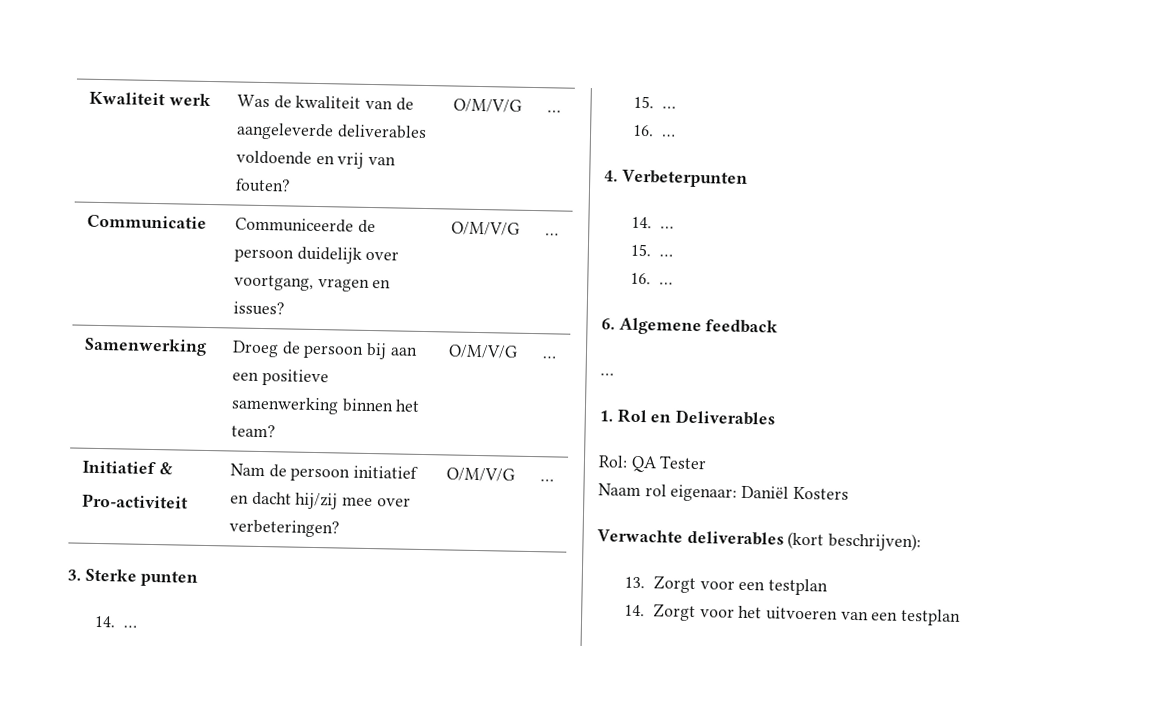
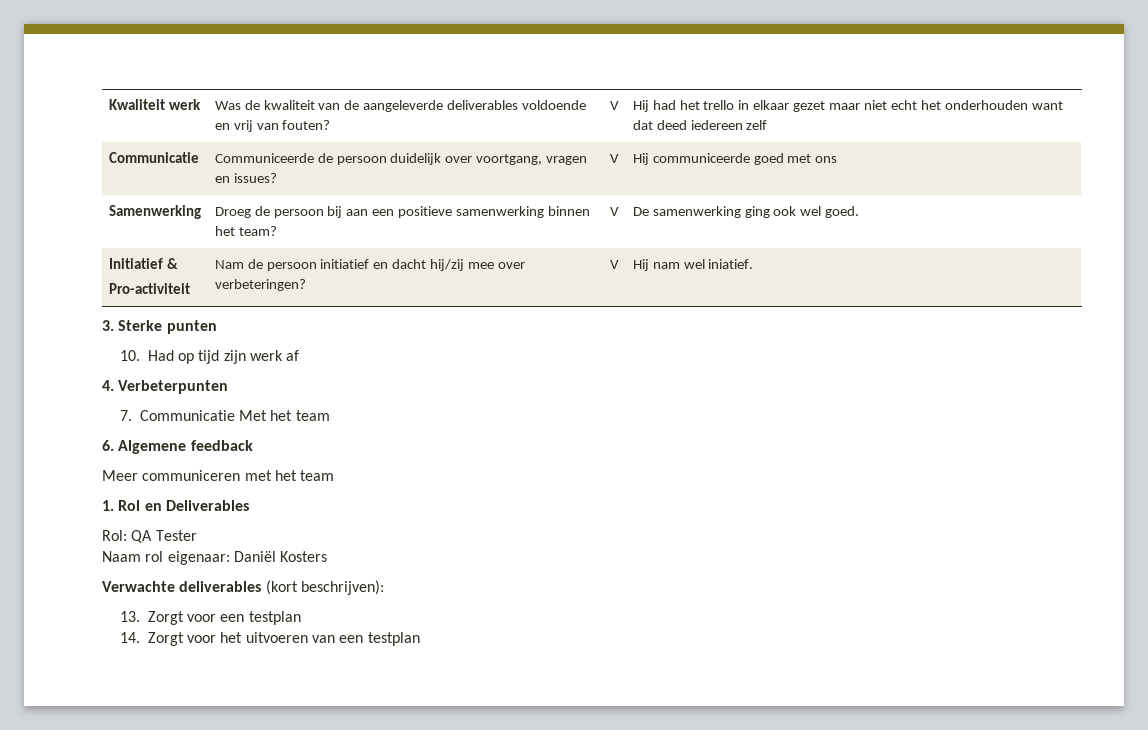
[453,98,522,113] [546,110,561,113] O/M/V/G | … -> [610,101,619,110] [632,100,1063,112] [632,120,768,130] V | Hij had het trello in elkaar gezet maar niet echt het onderhouden want dat deed iedereen zelf
[451,221,520,236] [544,233,559,236] O/M/V/G | … -> [610,154,619,163] [632,153,838,165] V | Hij communiceerde goed met ons
[448,344,518,359] [541,356,556,359] O/M/V/G | … -> [610,207,619,216] [632,206,860,218] V | De samenwerking ging ook wel goed.
[446,467,515,482] [539,479,554,482] [67,568,199,587] [94,615,137,628] [633,95,676,109] [633,124,676,137] [604,169,748,188] [631,216,674,229] [630,243,673,257] [630,272,673,285] [601,317,779,336] [600,373,614,376] O/M/V/G | … // 3. Sterke punten // 14. … // 15. … // 16. … // 4. Verbeterpunten // 14. … // 15. … // 16. … // 6. Algemene feedback // … -> [610,260,619,269] [632,259,754,271] [102,320,217,334] [119,350,300,364] [102,380,229,394] [119,410,330,421] [102,440,253,454] [102,470,335,481] V | Hij nam wel iniatief. // 3. Sterke punten // 10. Had op tijd zijn werk af // 4. Verbeterpunten // 7. Communicatie Met het team // 6. Algemene feedback // Meer communiceren met het team

